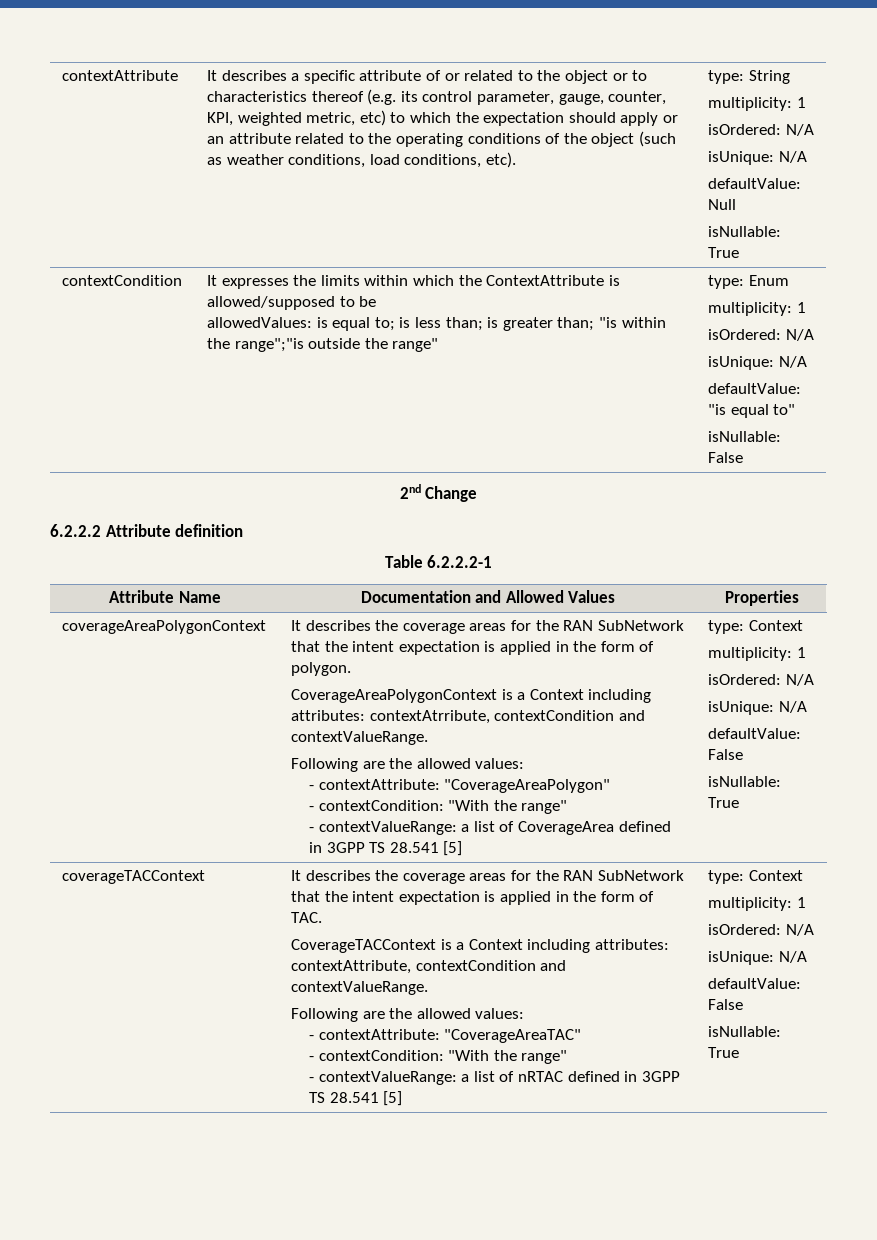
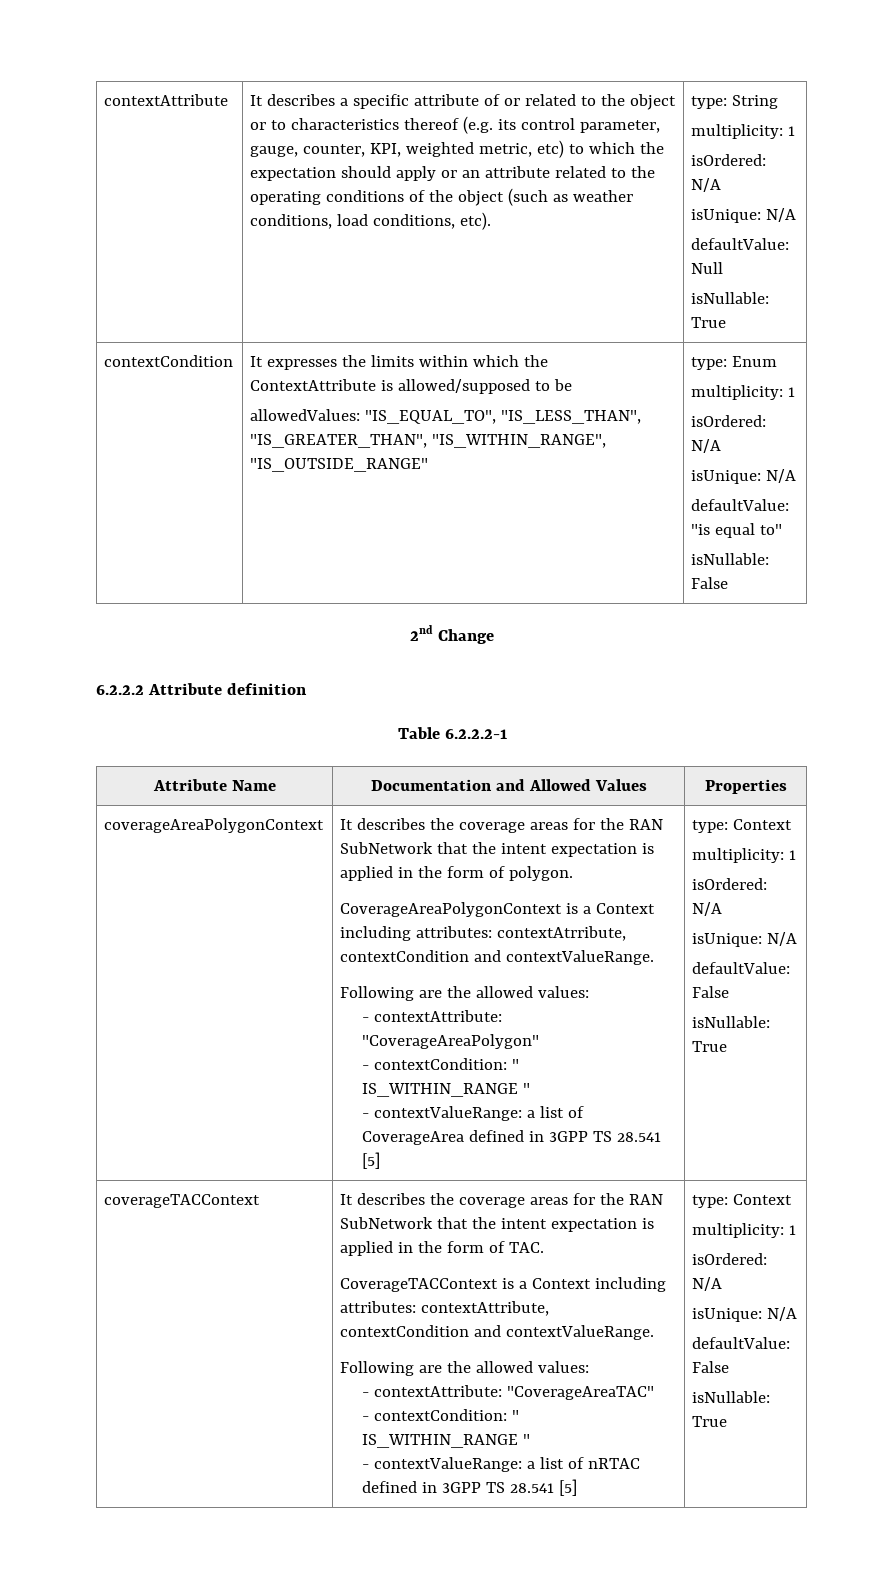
[316,317,666,331] [207,338,439,352] is equal to; is less than; is greater than; "is within the range";"is outside the range" -> [365,410,642,424] [250,434,607,448] [250,458,429,472] "IS_EQUAL_TO", "IS_LESS_THAN", "IS_GREATER_THAN", "IS_WITHIN_RANGE", "IS_OUTSIDE_RANGE"
[448,800,568,814] "With the range" -> [512,1059,520,1070] [362,1083,531,1097] " IS_WITHIN_RANGE "
[448,1050,568,1064] "With the range" -> [512,1410,520,1421] [362,1434,531,1448] " IS_WITHIN_RANGE "

